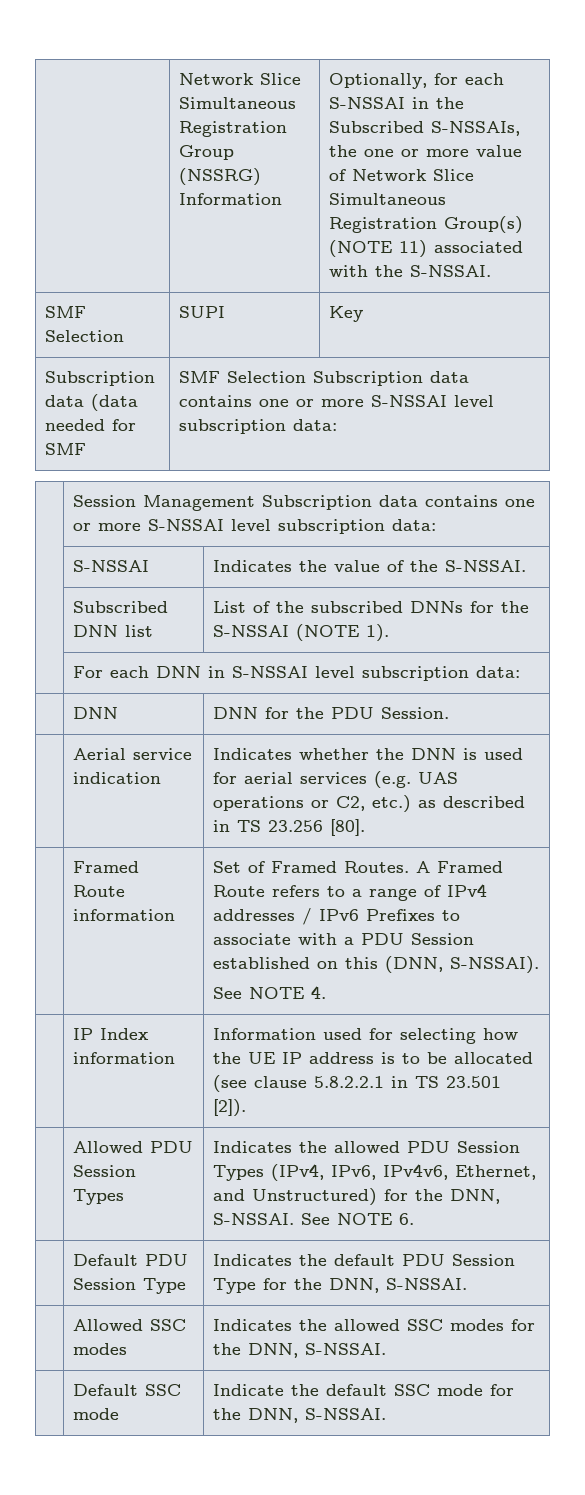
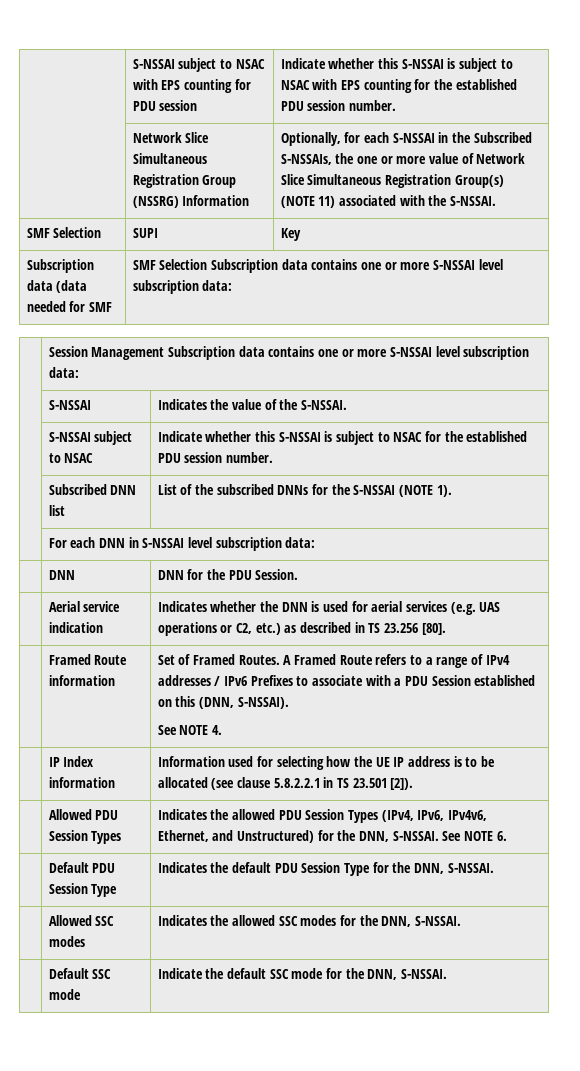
(179, 79) none -> [132,58,265,72] [132,79,251,93] [132,100,198,111] [280,58,513,72] [280,79,517,93] [280,100,397,111] | S-NSSAI subject to NSAC with EPS counting for PDU session | Indicate whether this S-NSSAI is subject to NSAC with EPS counting for the established PDU session number. //
(527, 566) none -> [48,431,133,445] [48,453,94,463] [157,431,528,445] [157,452,274,463] // | S-NSSAI subject to NSAC | Indicate whether this S-NSSAI is subject to NSAC for the established PDU session number.

